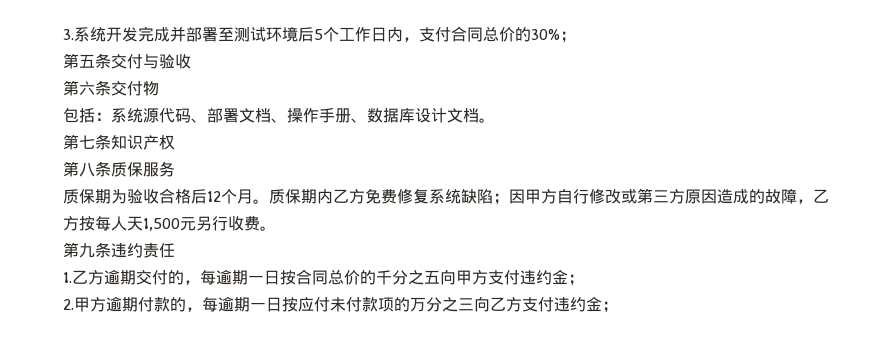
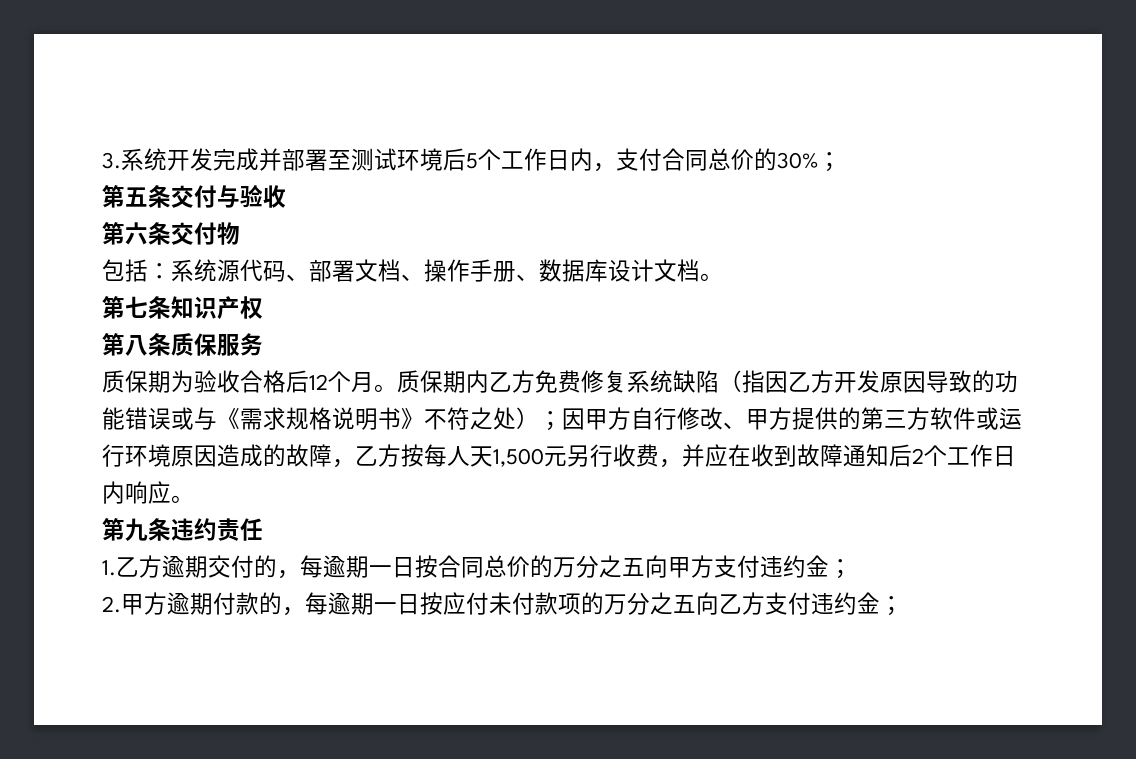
[493,188,685,205] ；因甲方自行修改或第三方 -> [719,370,1018,393] [102,407,1022,431] [102,444,171,467] （指因乙方开发原因导致的功能错误或与《需求规格说明书》不符之处）；因甲方自行修改、甲方提供的第三方软件或运行环境
(260, 223) none -> [659,444,1016,468] [102,481,171,504] ，并应在收到故障通知后2个工作日内响应
[376,270,392,285] 千 -> [553,557,576,578] 万
[458,298,474,311] 三 -> [673,595,696,613] 五

